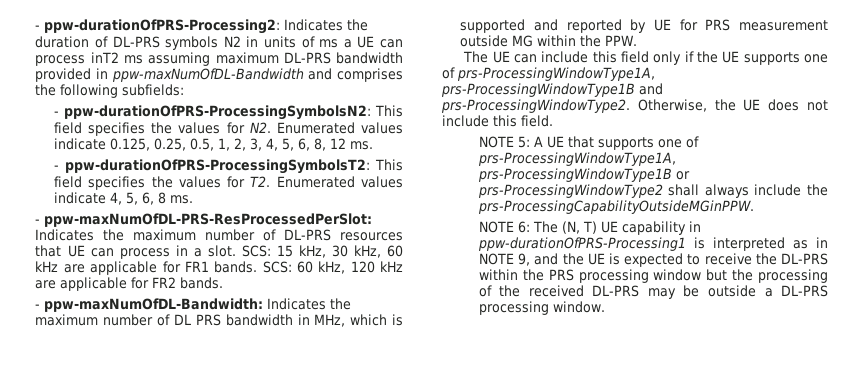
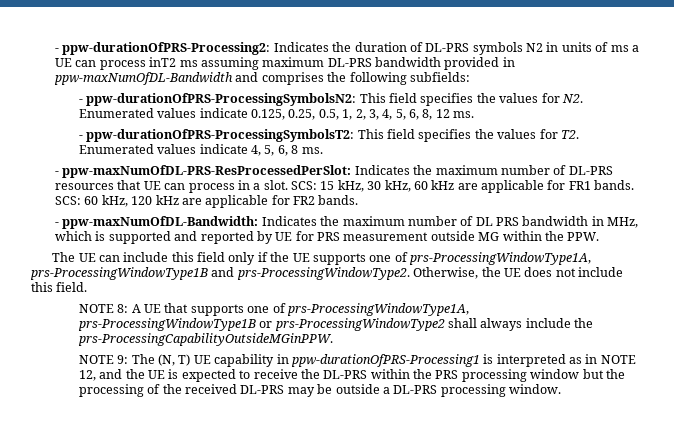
[517,136,530,148] 5: -> [117,304,129,313] 8:
[517,221,530,233] 6: -> [117,355,129,364] 9:
[518,253,531,266] 9, -> [78,370,96,381] 12,

